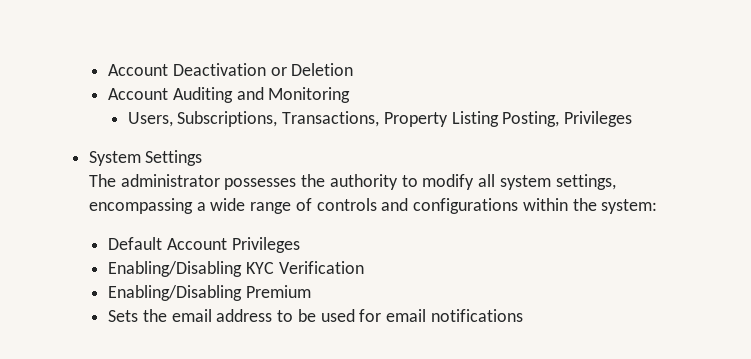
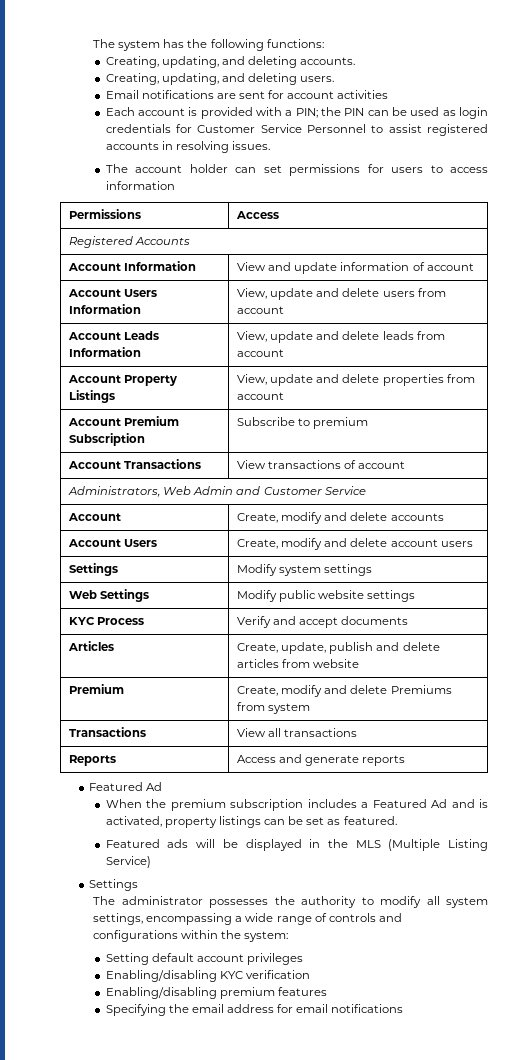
[108,63,354,76] [108,87,351,103] [127,111,633,127] [88,151,141,166] Account Deactivation or Deletion // Account Auditing and Monitoring // Users, Subscriptions, Transactions, Property Listing Posting, Privileges // System -> [93,39,324,51] [105,56,356,68] [105,73,335,85] [105,90,389,99] [105,107,489,119] [105,124,489,136] [105,141,271,153] [105,164,488,176] [105,181,175,190] [69,209,142,219] [236,211,280,219] [69,236,191,248] [68,261,197,271] [237,262,474,274] [68,289,158,297] [69,304,142,314] [237,288,446,300] [237,306,285,314] [68,331,160,340] [69,347,142,357] [237,331,445,343] [237,349,285,357] [68,375,178,386] [69,390,116,403] [237,374,475,386] [237,392,285,400] [68,416,180,426] [69,433,146,446] [237,417,369,429] [68,459,202,469] [237,460,406,469] [68,486,366,497] [68,513,122,521] [237,512,444,524] [68,539,158,547] [237,538,473,550] [69,563,119,576] [237,564,373,576] [69,589,150,602] [237,590,416,602] [69,617,145,625] [237,616,409,628] [68,641,115,651] [237,642,440,654] [237,659,360,668] [69,684,125,694] [237,685,452,697] [237,702,311,714] [69,727,147,737] [237,728,358,737] [69,755,117,766] [237,754,406,766] [89,782,163,791] [105,799,489,811] [105,816,397,828] [105,839,489,851] [105,856,151,868] The system has the following functions: // Creating, updating, and deleting accounts. // Creating, updating, and deleting users. // Email notifications are sent for account activities // Each account is provided with a PIN; the PIN can be used as login credentials for Customer Service Personnel to assist registered accounts in resolving issues. // The account holder can set permissions for users to access information // Permissions | Access // Registered Accounts // Account Information | View and update information of account // Account Users Information | View, update and delete users from account // Account Leads Information | View, update and delete leads from account // Account Property Listings | View, update and delete properties from account // Account Premium Subscription | Subscribe to premium // Account Transactions | View transactions of account // Administrators, Web Admin and Customer Service // Account | Create, modify and delete accounts // Account Users | Create, modify and delete account users // Settings | Modify system settings // Web Settings | Modify public website settings // KYC Process | Verify and accept documents // Articles | Create, update, publish and delete articles from website // Premium | Create, modify and delete Premiums from system // Transactions | View all transactions // Reports | Access and generate reports // Featured Ad // When the premium subscription includes a Featured Ad and is activated, property listings can be set as featured. // Featured ads will be displayed in the MLS (Multiple Listing Service) //
[108,237,300,253] [108,261,364,277] [108,285,311,301] [108,309,355,322] Default Account Privileges // Enabling/Disabling KYC Verification // Enabling/Disabling Premium // Sets the email address to be used -> [105,953,304,965] [105,970,311,982] [105,987,328,999] [105,1004,275,1016] Setting default account privileges // Enabling/disabling KYC verification // Enabling/disabling premium features // Specifying the email address

